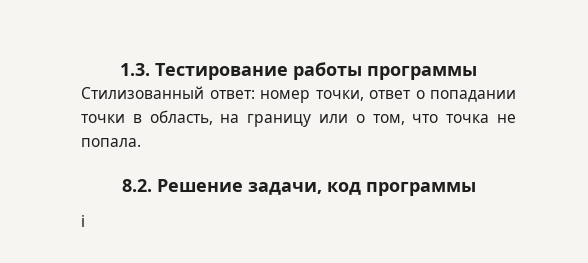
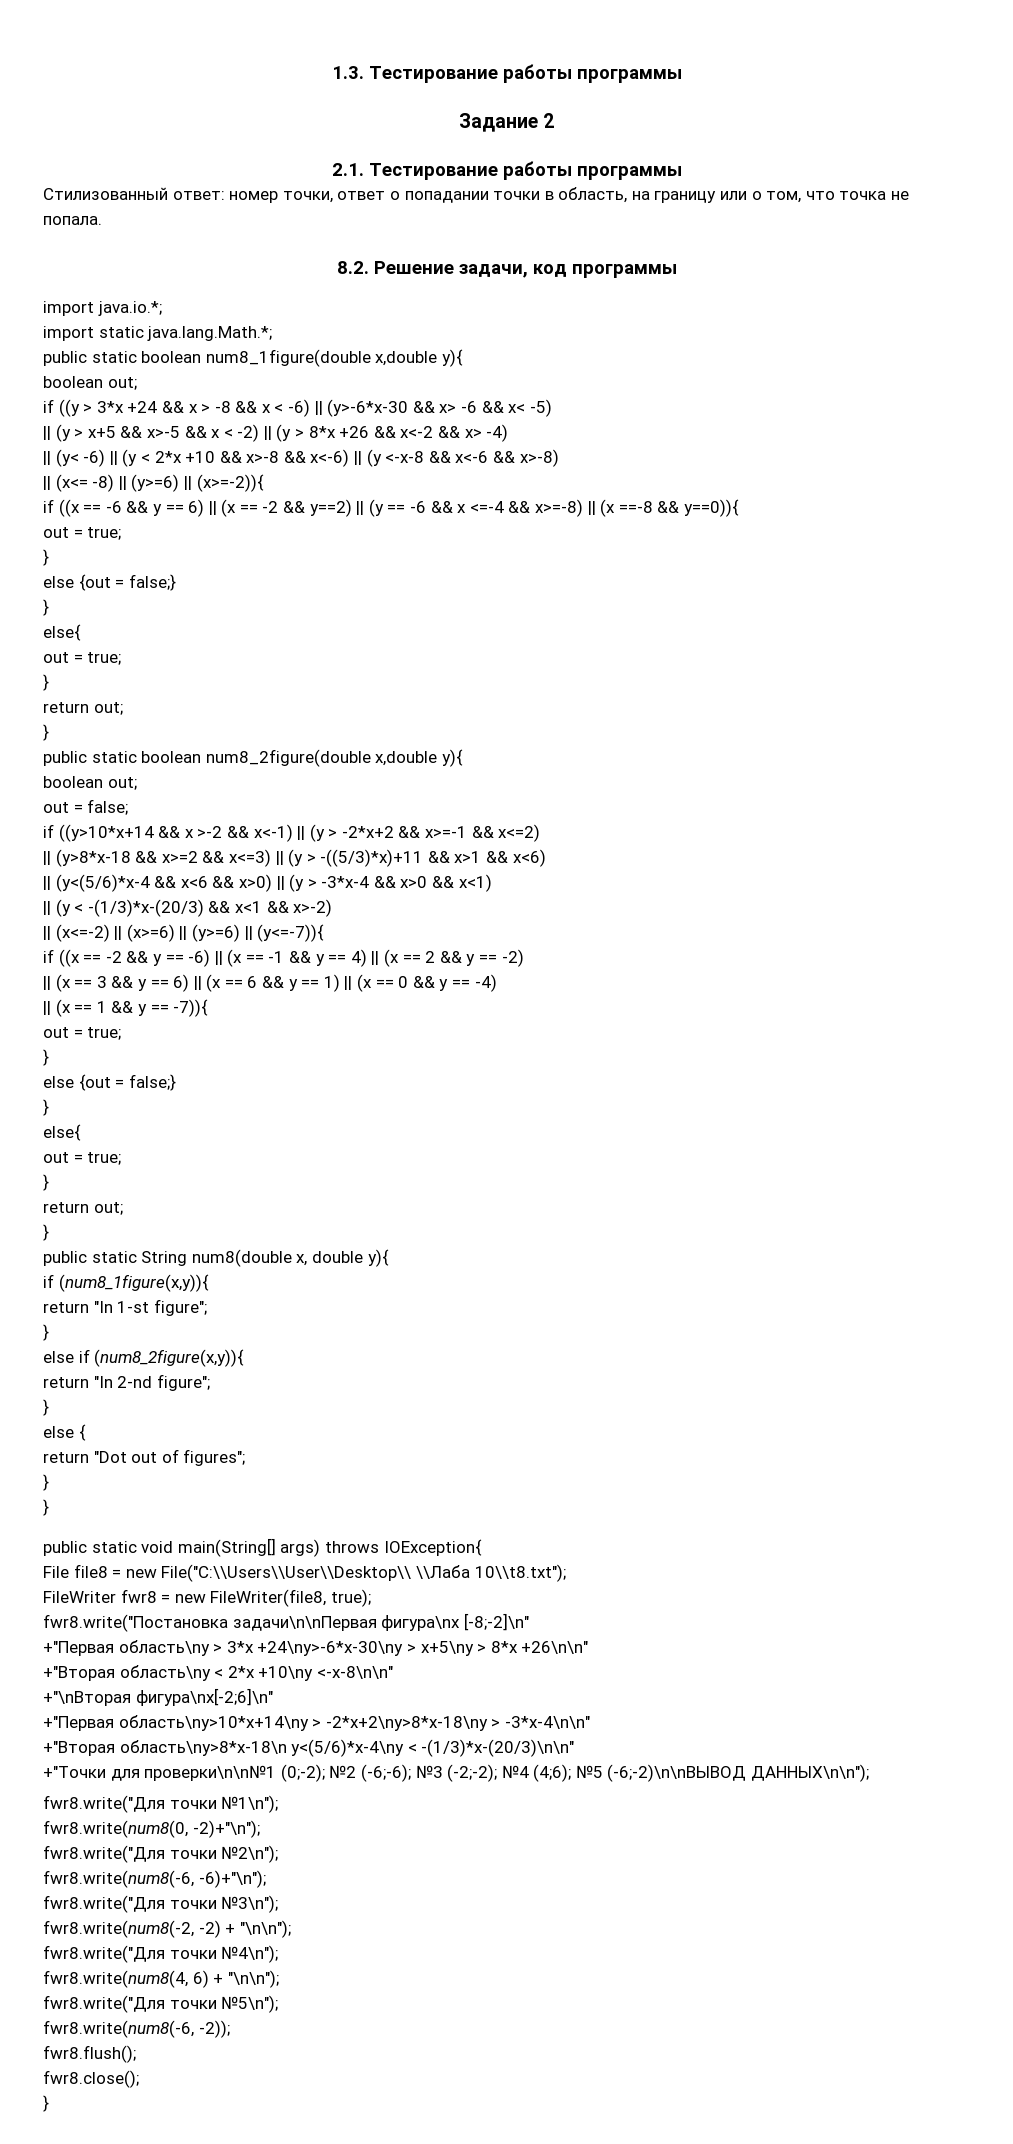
(477, 73) none -> [458,113,555,132] [331,161,682,180] // Задание 2 // 2.1. Тестирование работы программы
[81,215,85,227] i -> [43,301,162,316] [43,326,273,341] [43,349,463,367] [43,376,137,390] [43,399,552,417] [43,424,509,442] [43,449,559,467] [43,474,264,492] [43,499,739,517] [43,527,122,540] [43,549,49,566] [43,574,176,591] [43,599,49,616] [43,624,81,641] [43,652,122,665] [43,674,49,691] [43,702,123,715] [43,724,49,741] [43,749,463,767] [43,776,137,790] [43,799,129,815] [43,824,541,842] [43,849,546,867] [43,874,492,892] [43,899,333,917] [43,924,325,942] [43,949,524,967] [43,974,497,992] [43,999,209,1017] [43,1027,122,1040] [43,1049,49,1066] [43,1074,176,1091] [43,1099,49,1116] [43,1124,81,1141] [43,1152,122,1165] [43,1174,49,1191] [43,1202,123,1215] [43,1224,49,1241] [43,1249,389,1267] [43,1274,209,1292] [43,1299,207,1316] [43,1324,49,1341] [43,1349,245,1367] [43,1374,210,1391] [43,1399,49,1416] [43,1424,86,1441] [43,1449,246,1466] [43,1474,49,1491] [43,1499,49,1516] [43,1538,482,1557] [43,1564,566,1582] [43,1589,371,1607] [43,1613,529,1632] [43,1640,589,1656] [43,1665,393,1681] [43,1688,273,1706] [43,1715,590,1731] [43,1739,575,1757] [43,1764,870,1782] [43,1795,279,1813] [43,1820,260,1838] [43,1845,279,1863] [43,1870,266,1888] [43,1895,279,1913] [43,1920,291,1938] [43,1945,279,1963] [43,1970,279,1988] [43,1995,279,2013] [43,2020,230,2038] [43,2045,136,2063] [43,2070,139,2088] [43,2095,49,2112] import java.io.*; // import static java.lang.Math.*; // public static boolean num8_1figure(double x,double y){ // boolean out; // if ((y > 3*x +24 && x > -8 && x < -6) || (y>-6*x-30 && x> -6 && x< -5) // || (y > x+5 && x>-5 && x < -2) || (y > 8*x +26 && x<-2 && x> -4) // || (y< -6) || (y < 2*x +10 && x>-8 && x<-6) || (y <-x-8 && x<-6 && x>-8) // || (x<= -8) || (y>=6) || (x>=-2)){ // if ((x == -6 && y == 6) || (x == -2 && y==2) || (y == -6 && x <=-4 && x>=-8) || (x ==-8 && y==0)){ // out = true; // } // else {out = false;} // } // else{ // out = true; // } // return out; // } // public static boolean num8_2figure(double x,double y){ // boolean out; // out = false; // if ((y>10*x+14 && x >-2 && x<-1) || (y > -2*x+2 && x>=-1 && x<=2) // || (y>8*x-18 && x>=2 && x<=3) || (y > -((5/3)*x)+11 && x>1 && x<6) // || (y<(5/6)*x-4 && x<6 && x>0) || (y > -3*x-4 && x>0 && x<1) // || (y < -(1/3)*x-(20/3) && x<1 && x>-2) // || (x<=-2) || (x>=6) || (y>=6) || (y<=-7)){ // if ((x == -2 && y == -6) || (x == -1 && y == 4) || (x == 2 && y == -2) // || (x == 3 && y == 6) || (x == 6 && y == 1) || (x == 0 && y == -4) // || (x == 1 && y == -7)){ // out = true; // } // else {out = false;} // } // else{ // out = true; // } // return out; // } // public static String num8(double x, double y){ // if (num8_1figure(x,y)){ // return "In 1-st figure"; // } // else if (num8_2figure(x,y)){ // return "In 2-nd figure"; // } // else { // return "Dot out of figures"; // } // } // public static void main(String[] args) throws IOException{ // File file8 = new File("C:\\Users\\User\\Desktop\\ \\Лаба 10\\t8.txt"); // FileWriter fwr8 = new FileWriter(file8, true); // fwr8.write("Постановка задачи\n\nПервая фигура\nx [-8;-2]\n" // +"Первая область\ny > 3*x +24\ny>-6*x-30\ny > x+5\ny > 8*x +26\n\n" // +"Вторая область\ny < 2*x +10\ny <-x-8\n\n" // +"\nВторая фигура\nx[-2;6]\n" // +"Первая область\ny>10*x+14\ny > -2*x+2\ny>8*x-18\ny > -3*x-4\n\n" // +"Вторая область\ny>8*x-18\n y<(5/6)*x-4\ny < -(1/3)*x-(20/3)\n\n" // +"Точки для проверки\n\n№1 (0;-2); №2 (-6;-6); №3 (-2;-2); №4 (4;6); №5 (-6;-2)\n\nВЫВОД ДАННЫХ\n\n"); // fwr8.write("Для точки №1\n"); // fwr8.write(num8(0, -2)+"\n"); // fwr8.write("Для точки №2\n"); // fwr8.write(num8(-6, -6)+"\n"); // fwr8.write("Для точки №3\n"); // fwr8.write(num8(-2, -2) + "\n\n"); // fwr8.write("Для точки №4\n"); // fwr8.write(num8(4, 6) + "\n\n"); // fwr8.write("Для точки №5\n"); // fwr8.write(num8(-6, -2)); // fwr8.flush(); // fwr8.close(); // }

